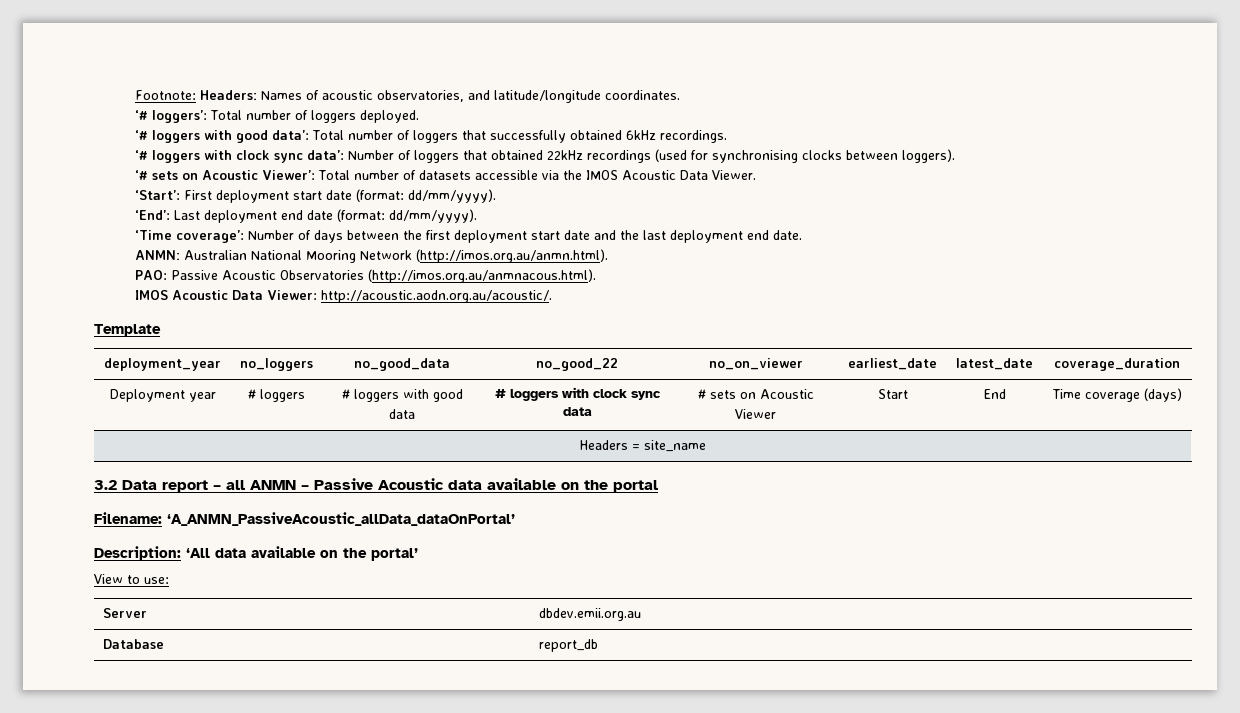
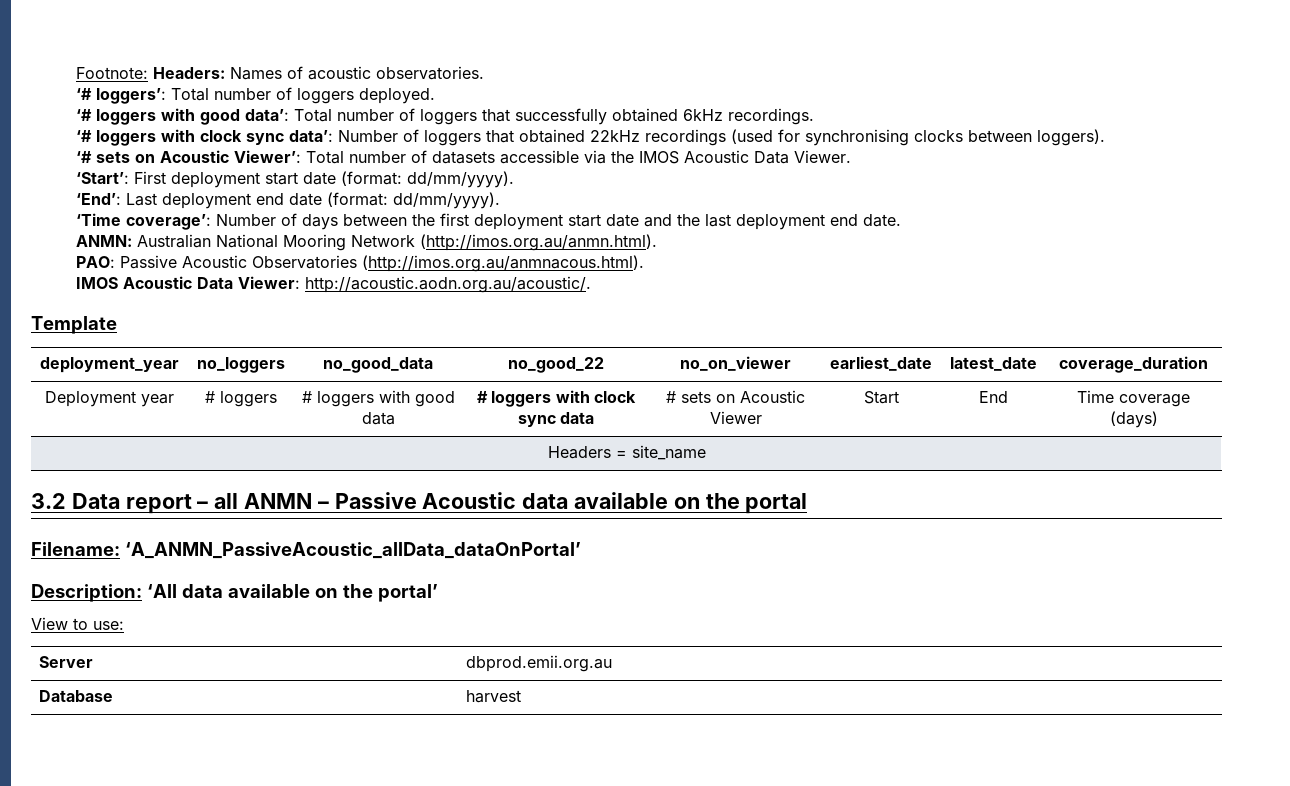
[376,90,680,103] observatories, and latitude/longitude coordinates. -> [376,66,485,80] observatories.
[539,608,642,621] dbdev.emii.org.au -> [466,655,613,672] dbprod.emii.org.au
[539,639,599,652] report_db -> [466,690,522,703] harvest

